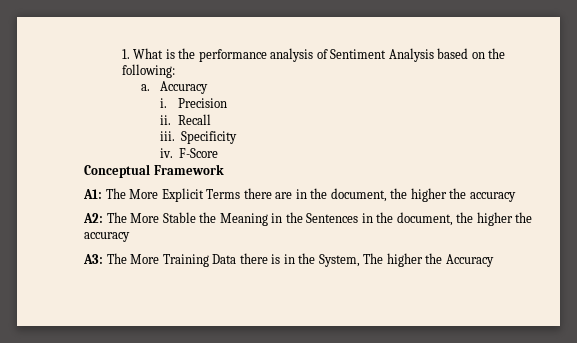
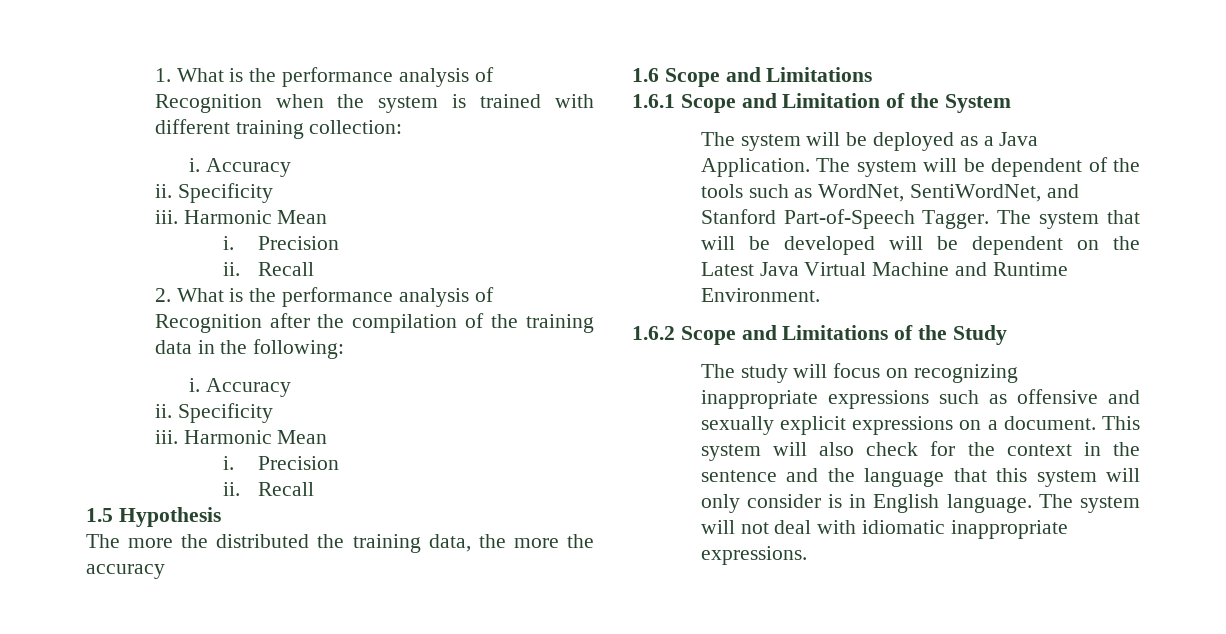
[330,48,506,62] [121,64,175,78] [140,81,208,94] [159,98,228,108] [159,114,212,125] [159,131,238,144] [159,148,219,158] [84,164,224,178] [83,188,516,202] [83,212,533,226] [84,232,130,242] [83,253,494,267] Sentiment Analysis based on the following: // a. Accuracy // i. Precision // ii. Recall // iii. Specificity // iv. F-Score // Conceptual Framework // A1: The More Explicit Terms there are in the document, the higher the accuracy // A2: The More Stable the Meaning in the Sentences in the document, the higher the accuracy // A3: The More Training Data there is in the System, The higher the Accuracy -> [154,94,594,113] [154,119,403,139] [189,158,291,177] [154,183,273,203] [154,210,328,224] [223,236,339,250] [223,262,314,276] [154,287,494,307] [154,313,594,333] [154,339,345,359] [189,378,291,397] [154,403,273,423] [154,430,328,444] [223,456,339,470] [223,482,314,496] [86,507,221,527] [86,534,594,553] [86,564,165,579] [632,67,873,87] [632,93,1011,113] [700,132,1039,151] [700,157,1140,177] [700,184,1079,202] [700,209,1140,229] [700,236,1140,255] [700,262,1068,276] [700,288,820,302] [632,325,1007,345] [700,363,1018,383] [700,389,1140,409] [700,416,1140,435] [700,441,1140,461] [700,468,1140,487] [700,494,1140,513] [700,520,1068,539] [700,546,807,565] Recognition when the system is trained with different training collection: // i. Accuracy // ii. Specificity // iii. Harmonic Mean // i. Precision // ii. Recall // 2. What is the performance analysis of Recognition after the compilation of the training data in the following: // i. Accuracy // ii. Specificity // iii. Harmonic Mean // i. Precision // ii. Recall // 1.5 Hypothesis // The more the distributed the training data, the more the accuracy // 1.6 Scope and Limitations // 1.6.1 Scope and Limitation of the System // The system will be deployed as a Java Application. The system will be dependent of the tools such as WordNet, SentiWordNet, and Stanford Part-of-Speech Tagger. The system that will be developed will be dependent on the Latest Java Virtual Machine and Runtime Environment. // 1.6.2 Scope and Limitations of the Study // The study will focus on recognizing inappropriate expressions such as offensive and sexually explicit expressions on a document. This system will also check for the context in the sentence and the language that this system will only consider is in English language. The system will not deal with idiomatic inappropriate expressions.

